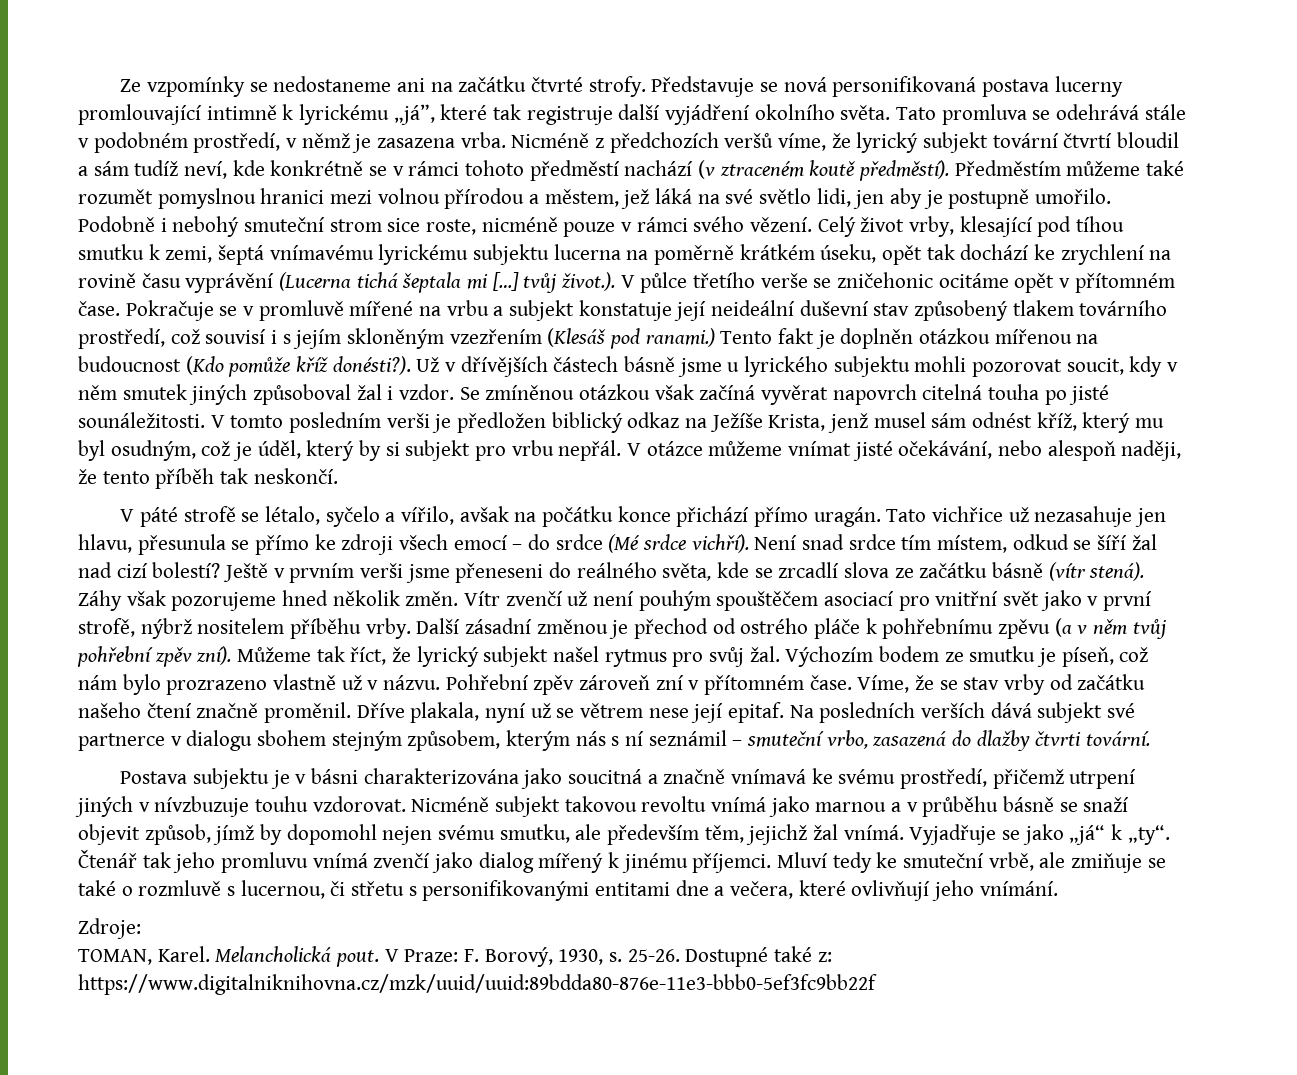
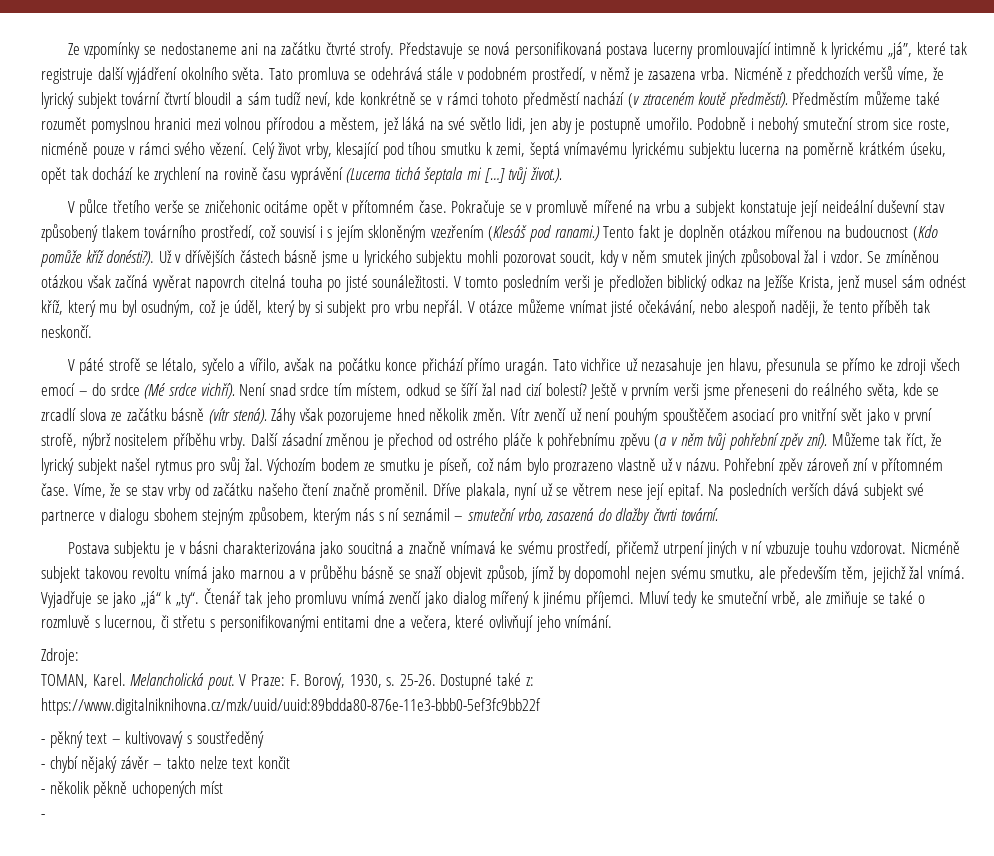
(616, 281) none -> (562, 175) //
[154,796,250,817] nívzbuzuje -> [751,541,810,558] ní vzbuzuje
(877, 984) none -> [41,731,264,748] [41,756,290,773] [41,781,224,798] [41,814,45,819] // - pěkný text – kultivovavý s soustředěný // - chybí nějaký závěr – takto nelze text končit // - několik pěkně uchopených míst // -

